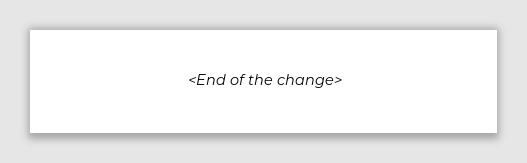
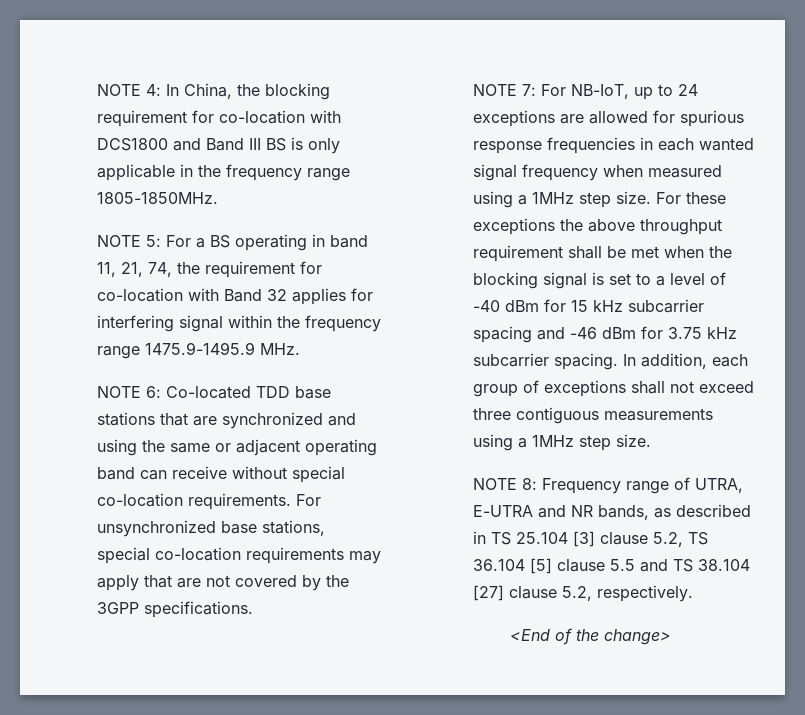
(187, 79) none -> [97,83,331,100] [97,110,342,127] [97,137,341,154] [97,164,351,181] [97,192,219,204] [97,234,369,251] [97,261,323,278] [97,288,374,305] [97,315,382,332] [97,342,301,359] [97,386,332,399] [97,412,357,429] [97,439,378,456] [97,466,346,483] [97,493,322,510] [97,520,326,537] [97,547,382,564] [97,575,350,591] [97,601,254,618] [473,84,699,100] [473,110,745,127] [473,137,755,154] [473,164,723,181] [473,191,727,208] [473,218,723,235] [473,245,733,262] [473,272,727,289] [473,299,705,313] [473,326,738,343] [473,353,749,370] [473,380,755,397] [473,407,714,424] [473,434,652,451] [473,477,744,494] [473,504,752,520] [473,531,709,547] [473,558,751,574] [473,585,694,602] NOTE 4: In China, the blocking requirement for co-location with DCS1800 and Band III BS is only applicable in the frequency range 1805-1850MHz. // NOTE 5: For a BS operating in band 11, 21, 74, the requirement for co-location with Band 32 applies for interfering signal within the frequency range 1475.9-1495.9 MHz. // NOTE 6: Co-located TDD base stations that are synchronized and using the same or adjacent operating band can receive without special co-location requirements. For unsynchronized base stations, special co-location requirements may apply that are not covered by the 3GPP specifications. // NOTE 7: For NB-IoT, up to 24 exceptions are allowed for spurious response frequencies in each wanted signal frequency when measured using a 1MHz step size. For these exceptions the above throughput requirement shall be met when the blocking signal is set to a level of -40 dBm for 15 kHz subcarrier spacing and -46 dBm for 3.75 kHz subcarrier spacing. In addition, each group of exceptions shall not exceed three contiguous measurements using a 1MHz step size. // NOTE 8: Frequency range of UTRA, E-UTRA and NR bands, as described in TS 25.104 [3] clause 5.2, TS 36.104 [5] clause 5.5 and TS 38.104 [27] clause 5.2, respectively. //

